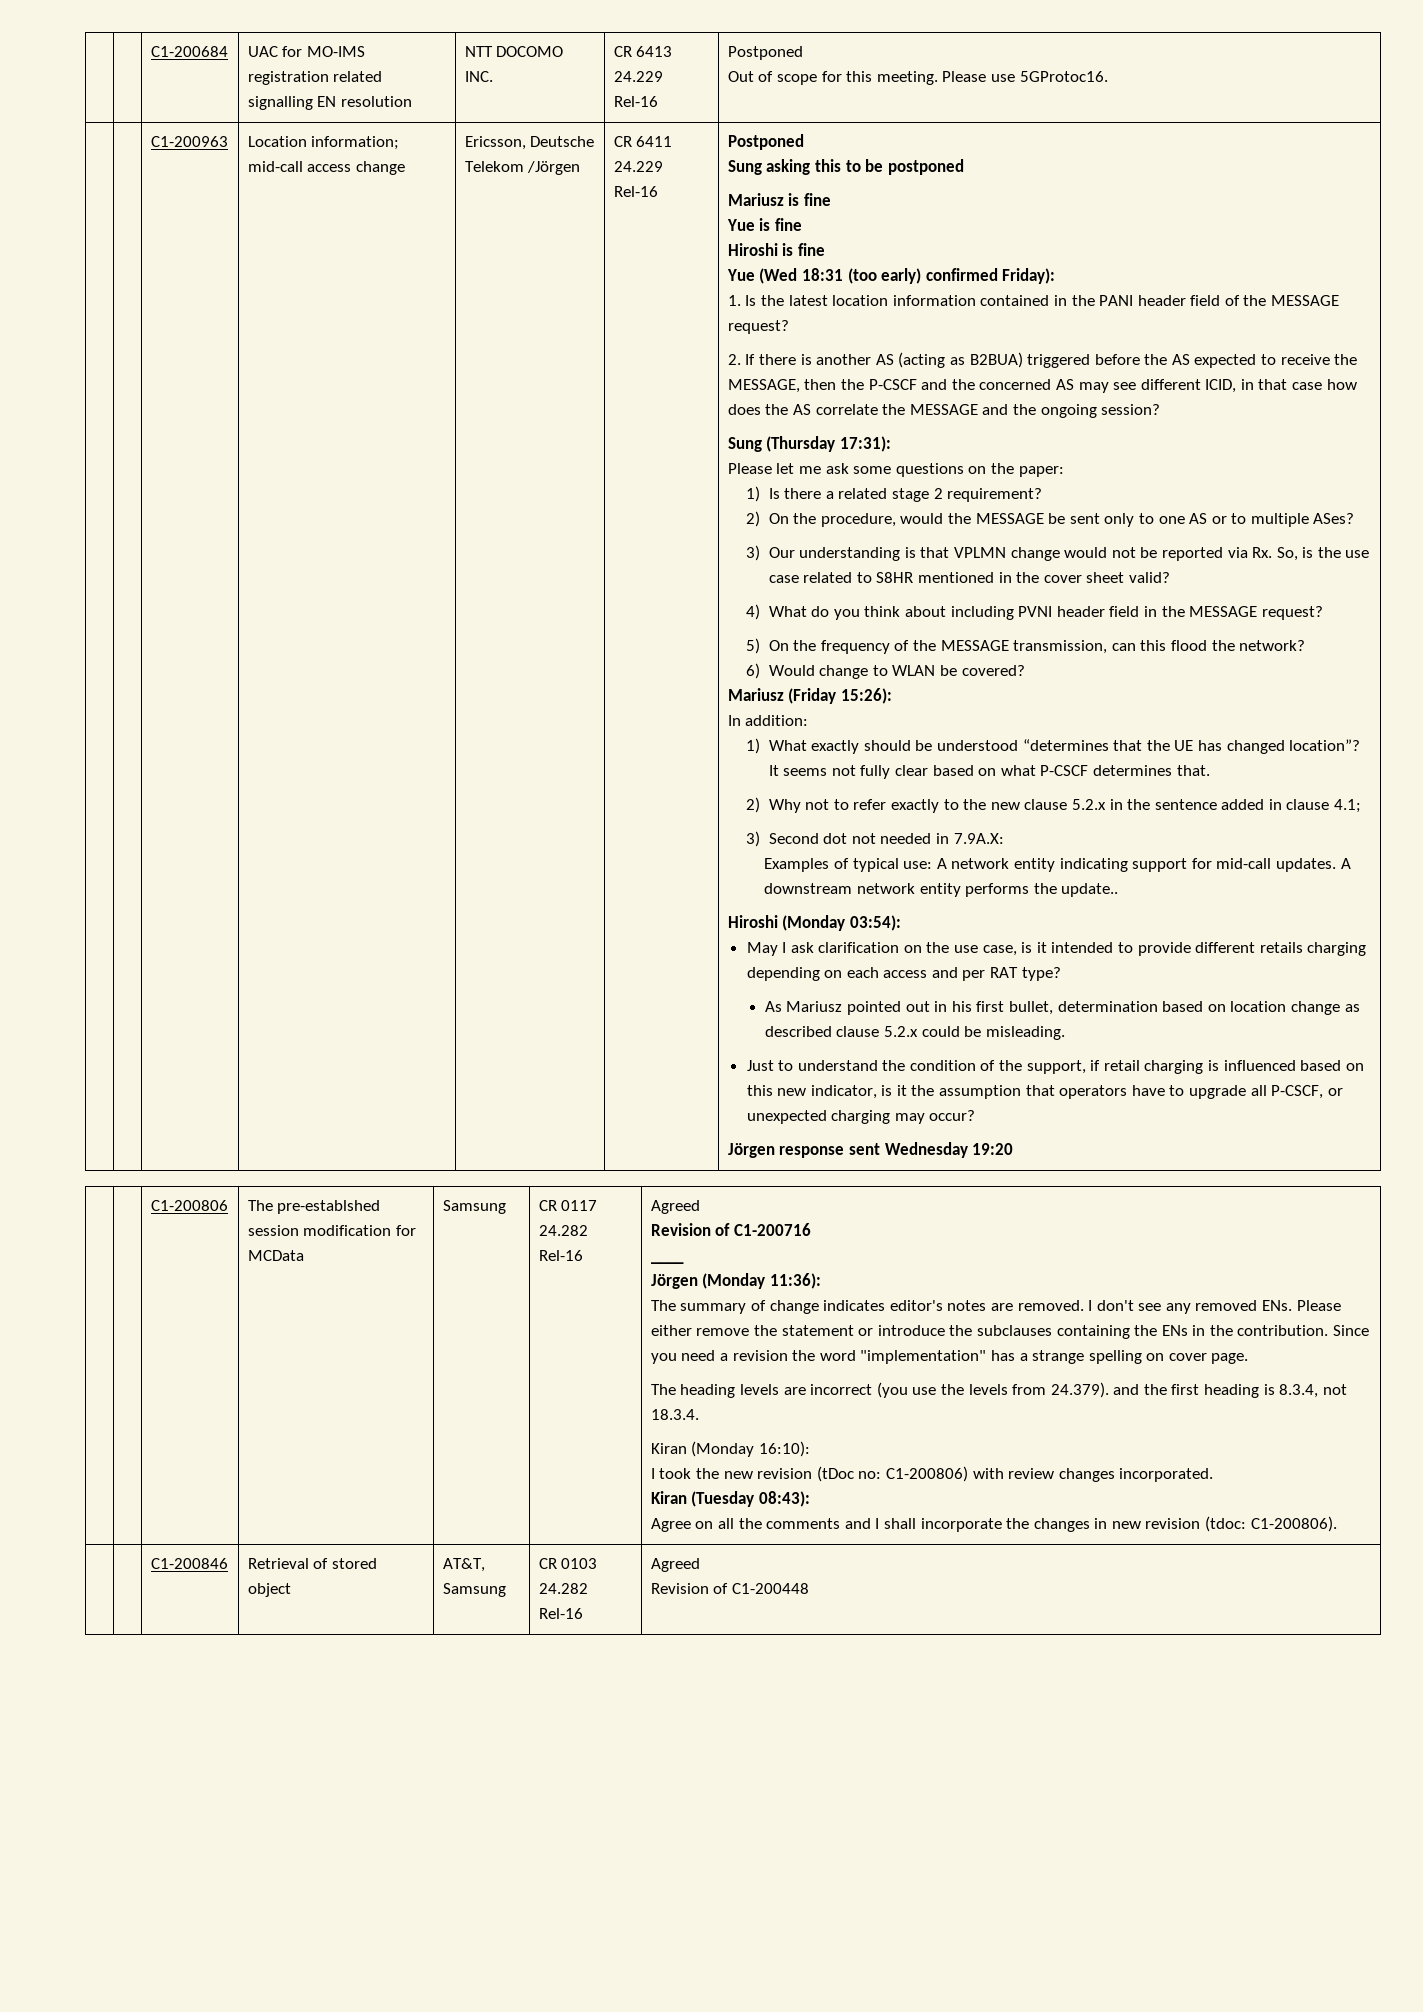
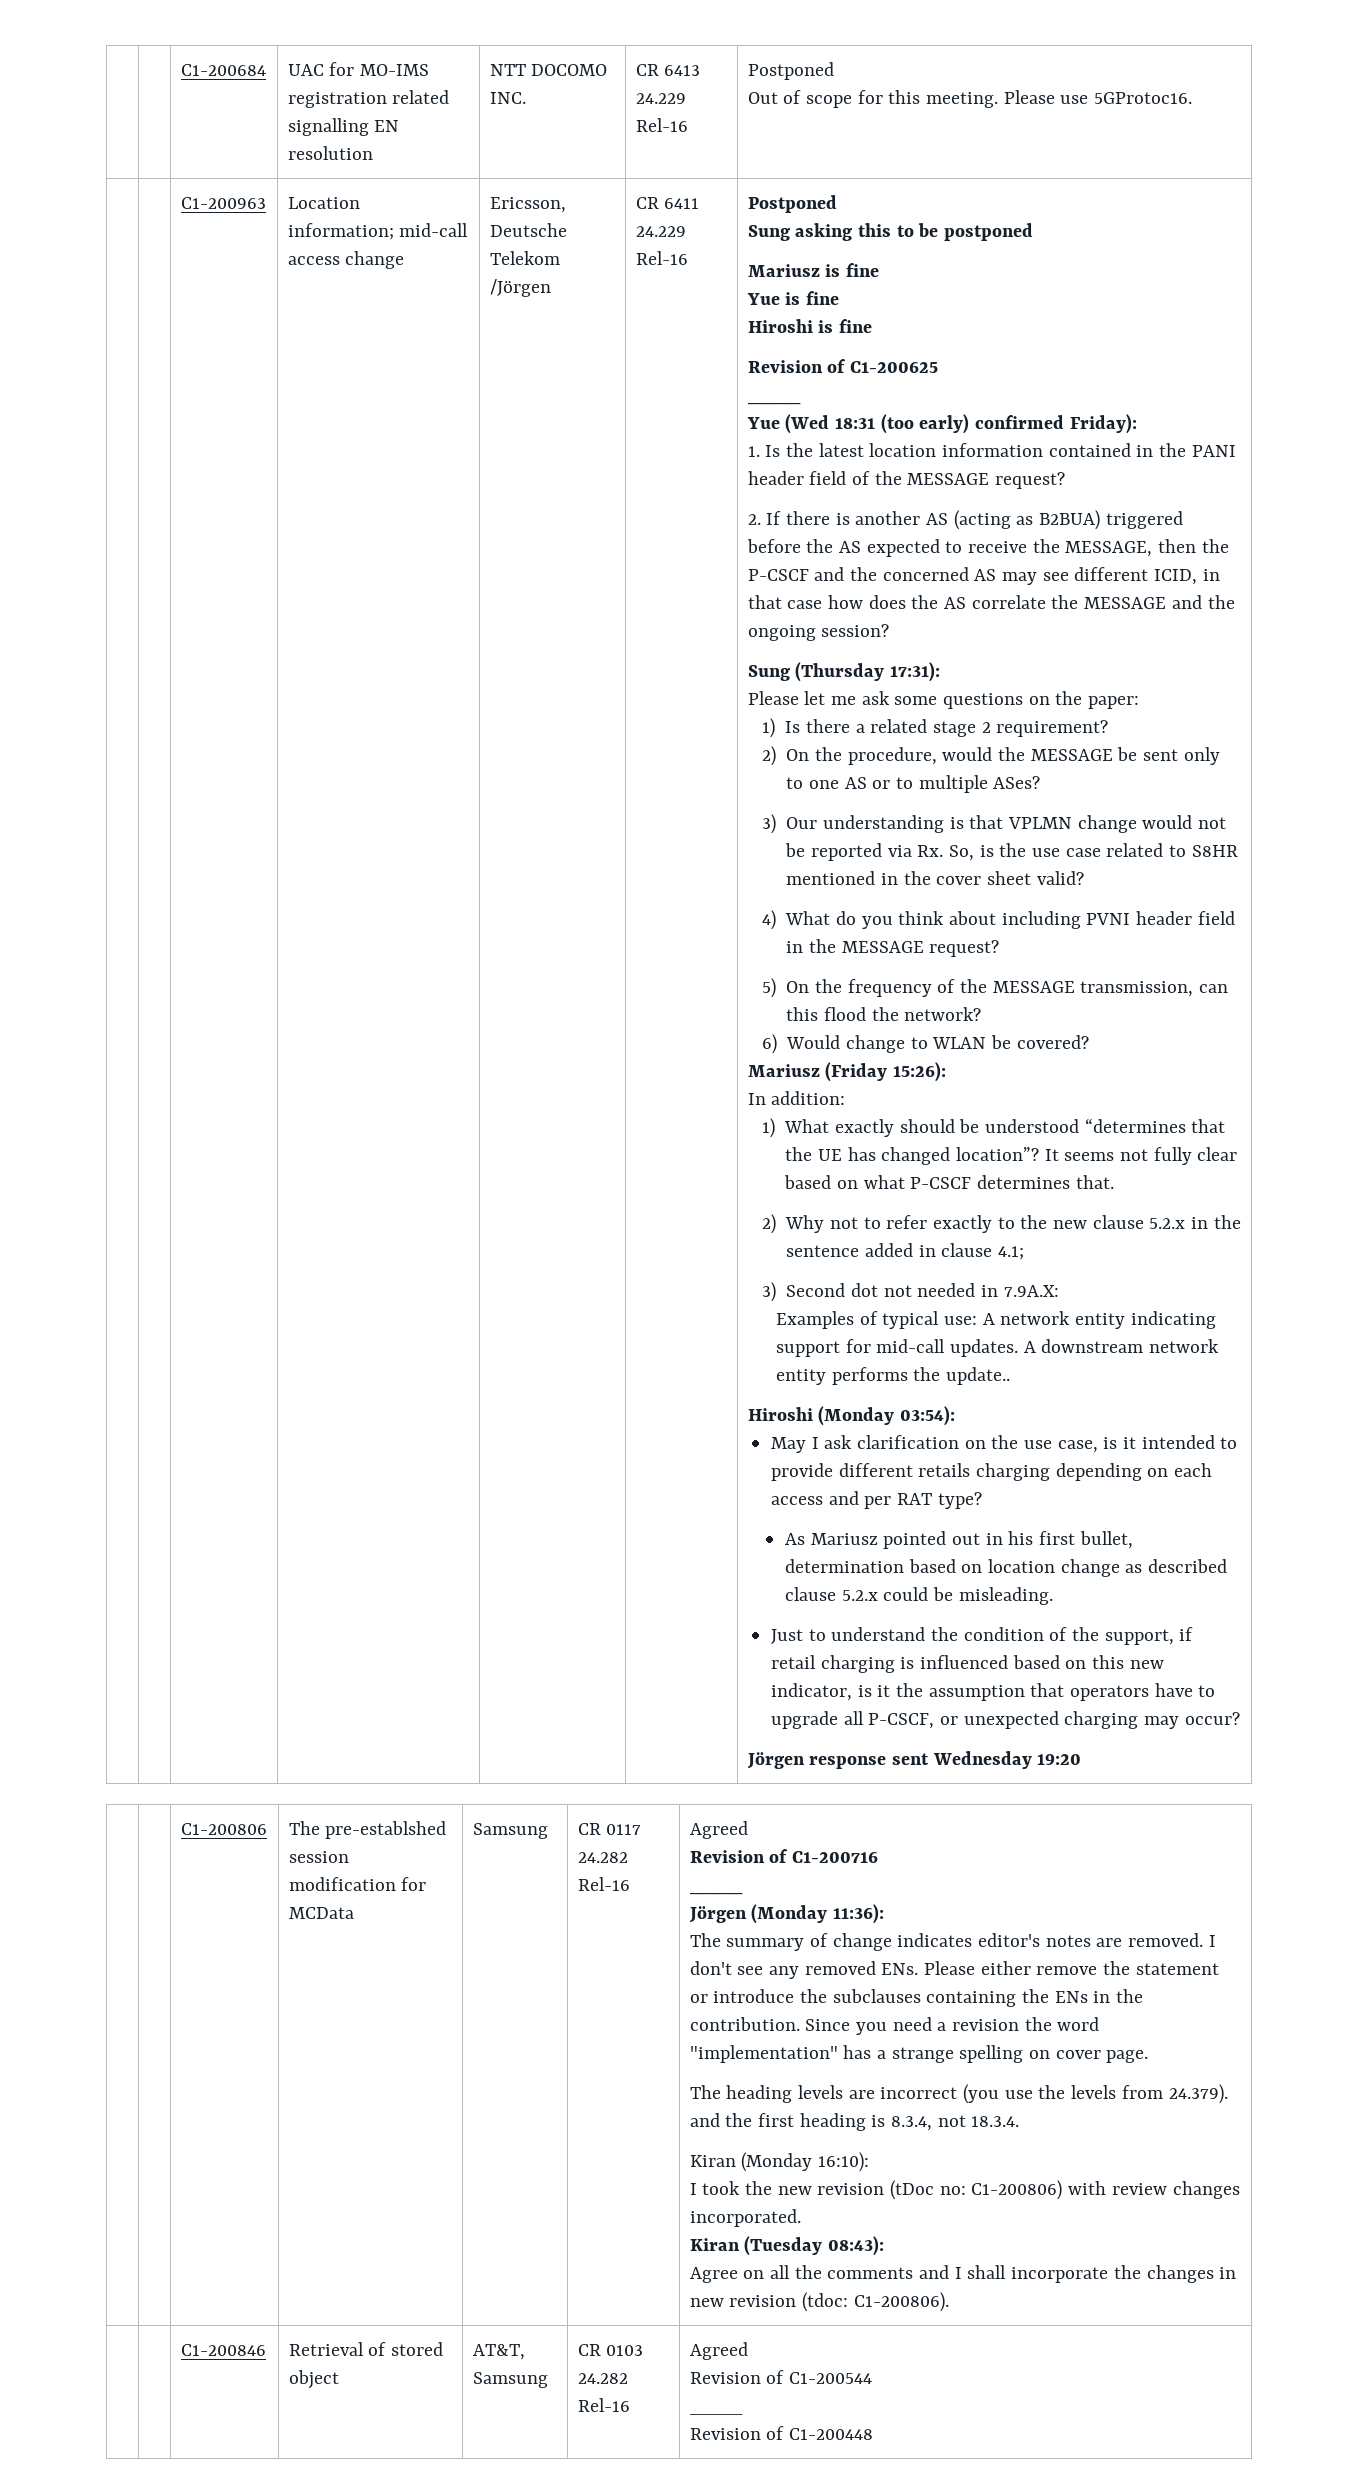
(825, 249) none -> [747,359,939,373] [747,401,801,405] // Revision of C1-200625 // ____
(700, 1565) none -> [689,2370,873,2384] [689,2412,743,2415] // Revision of C1-200544 // ____

